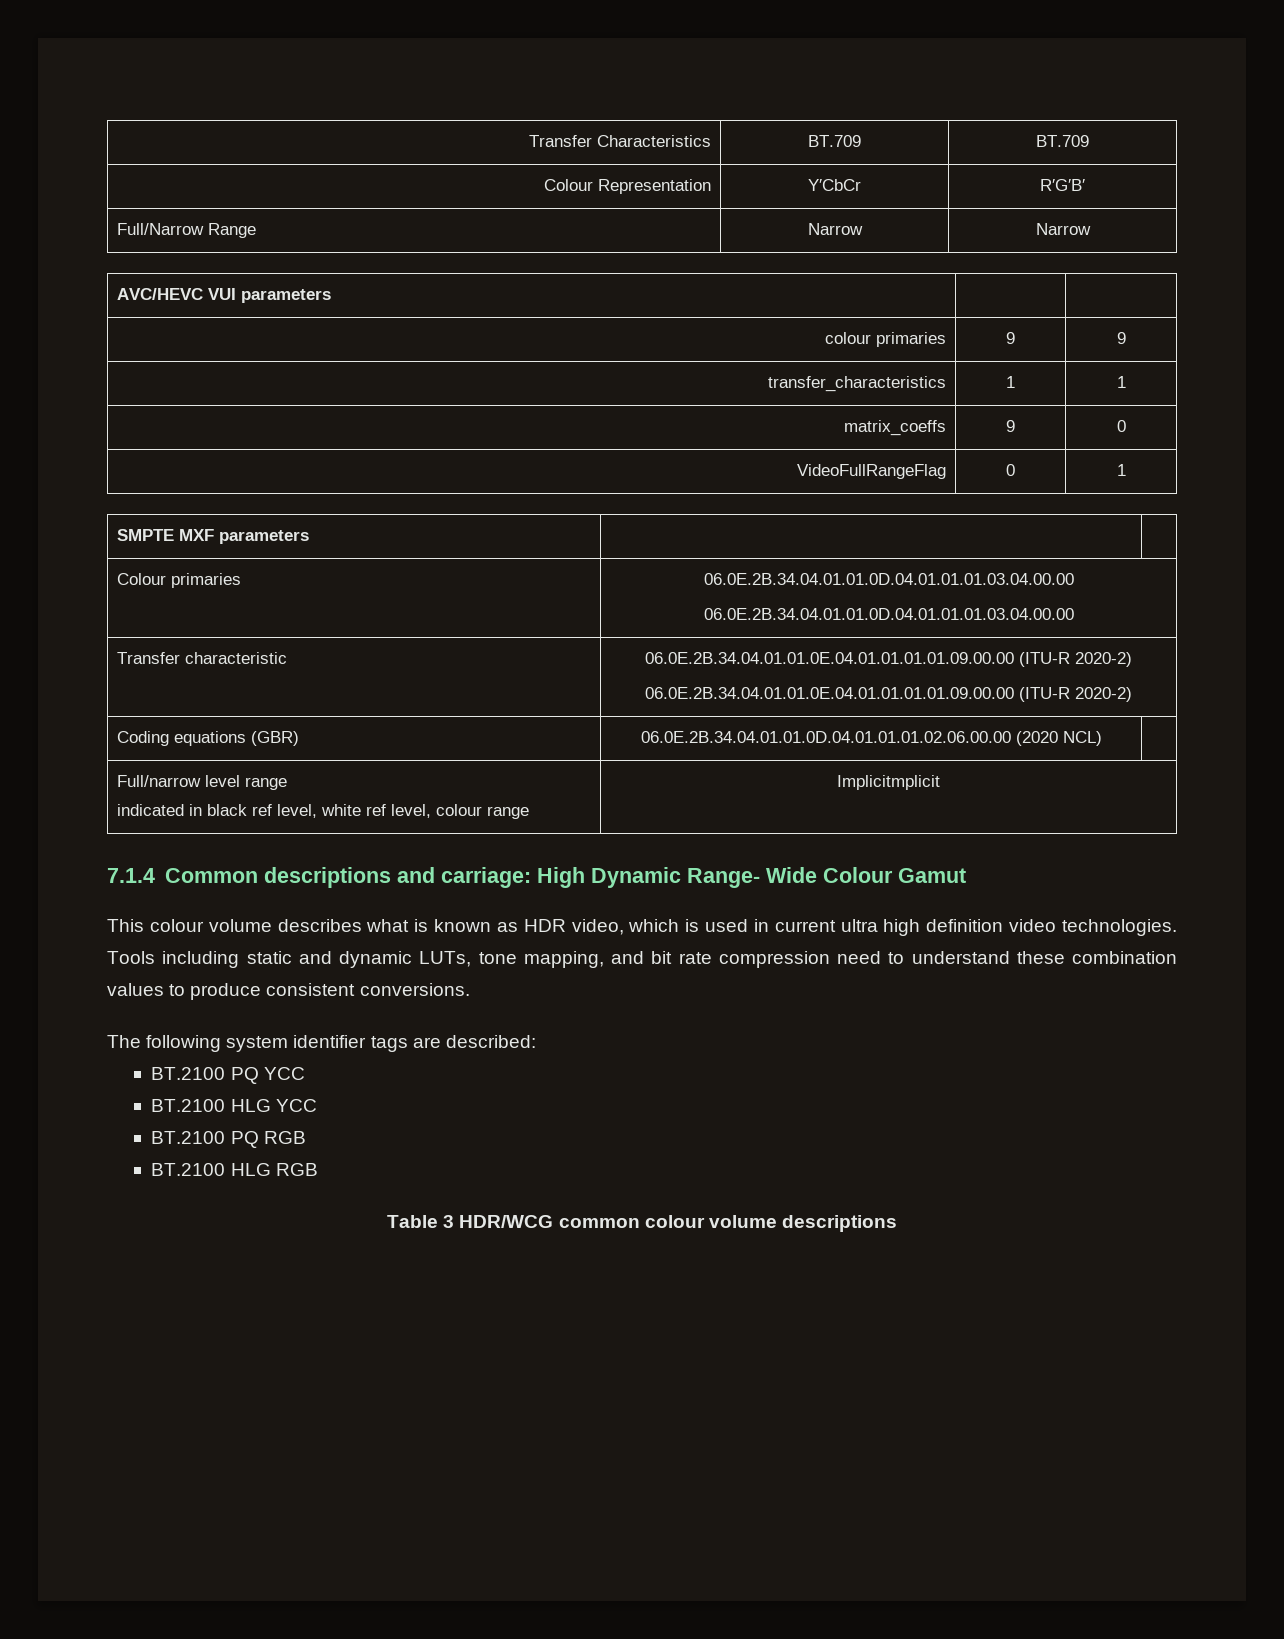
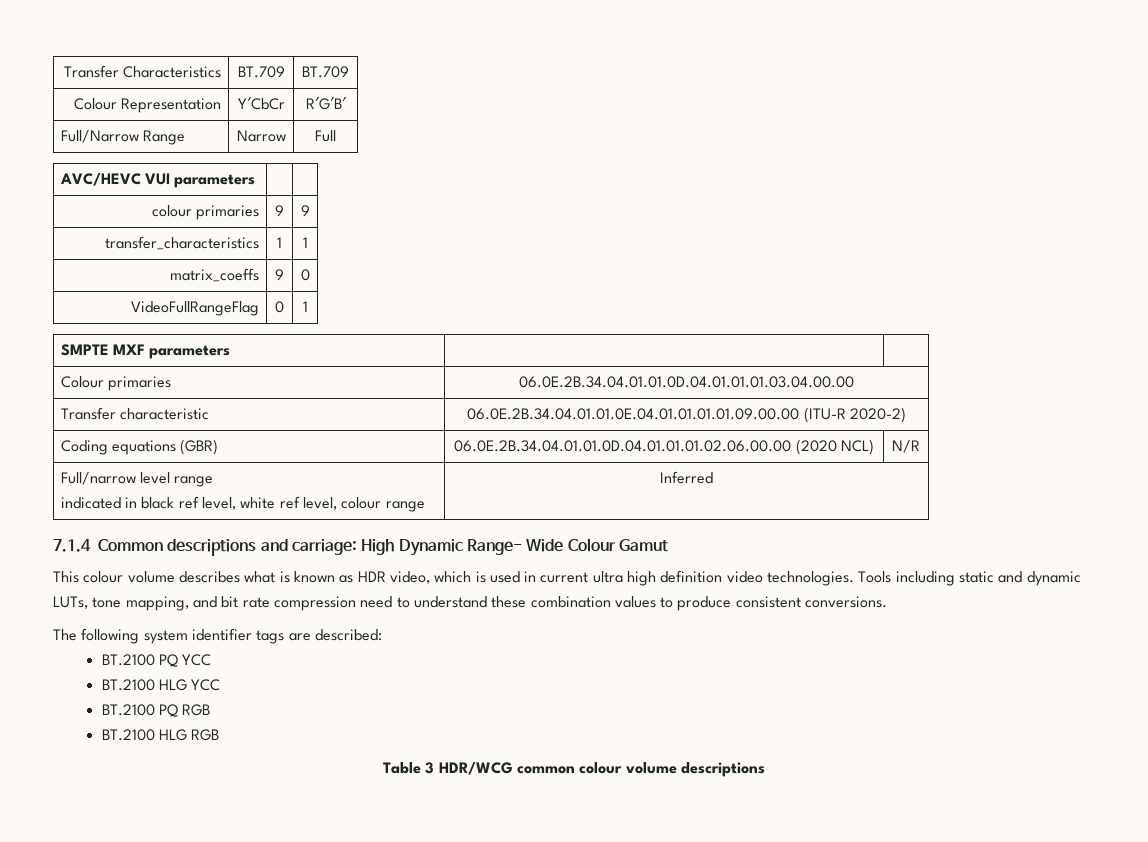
[1035,223,1091,235] Narrow -> [315,130,336,142] Full
[703,608,1074,620] // 06.0E.2B.34.04.01.01.0D.04.01.01.01.03.04.00.00 -> (854, 382) none
[645,687,1132,702] // 06.0E.2B.34.04.01.01.0E.04.01.01.01.01.09.00.00 (ITU-R 2020-2) -> (906, 415) none
(1102, 738) none -> [892,440,920,453] N/R
[837,775,941,790] Implicitmplicit -> [660,471,713,484] Inferred

